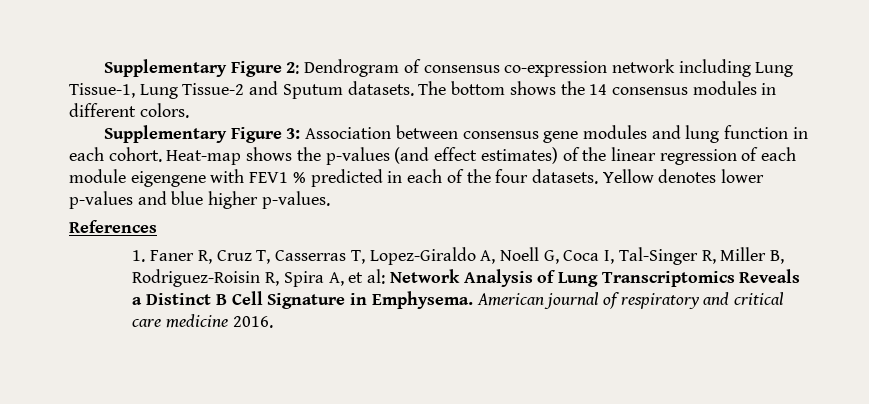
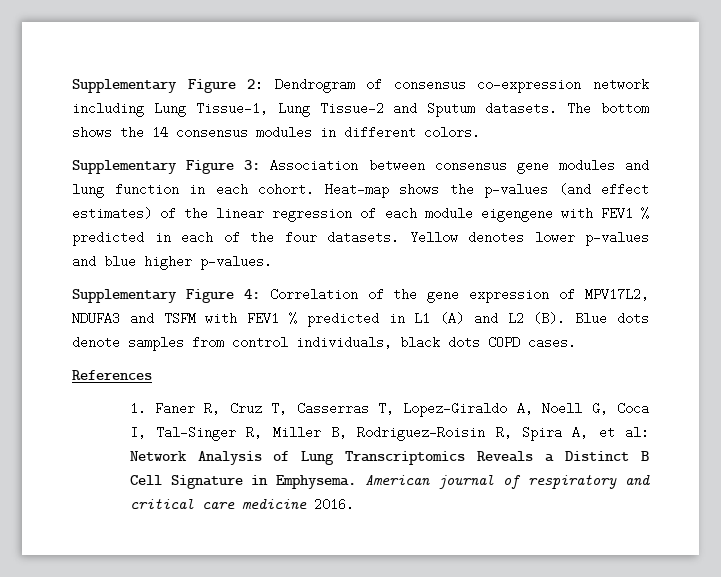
(330, 200) none -> [72,288,650,303] [72,312,649,327] [72,336,576,351] // Supplementary Figure 4: Correlation of the gene expression of MPV17L2, NDUFA3 and TSFM with FEV1 % predicted in L1 (A) and L2 (B). Blue dots denote samples from control individuals, black dots COPD cases.

